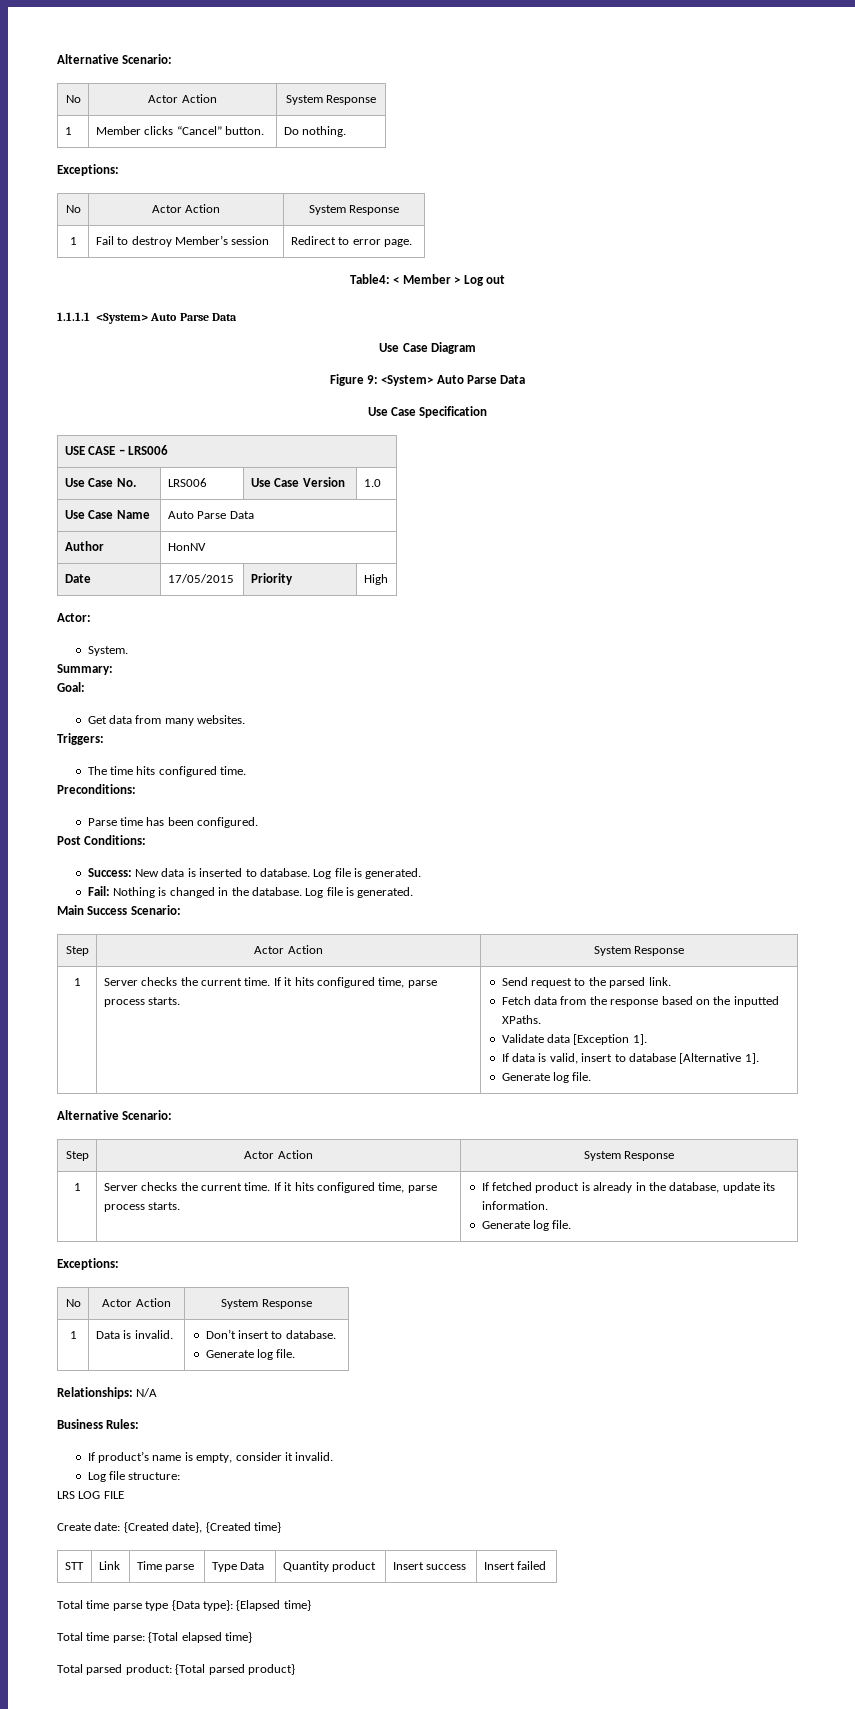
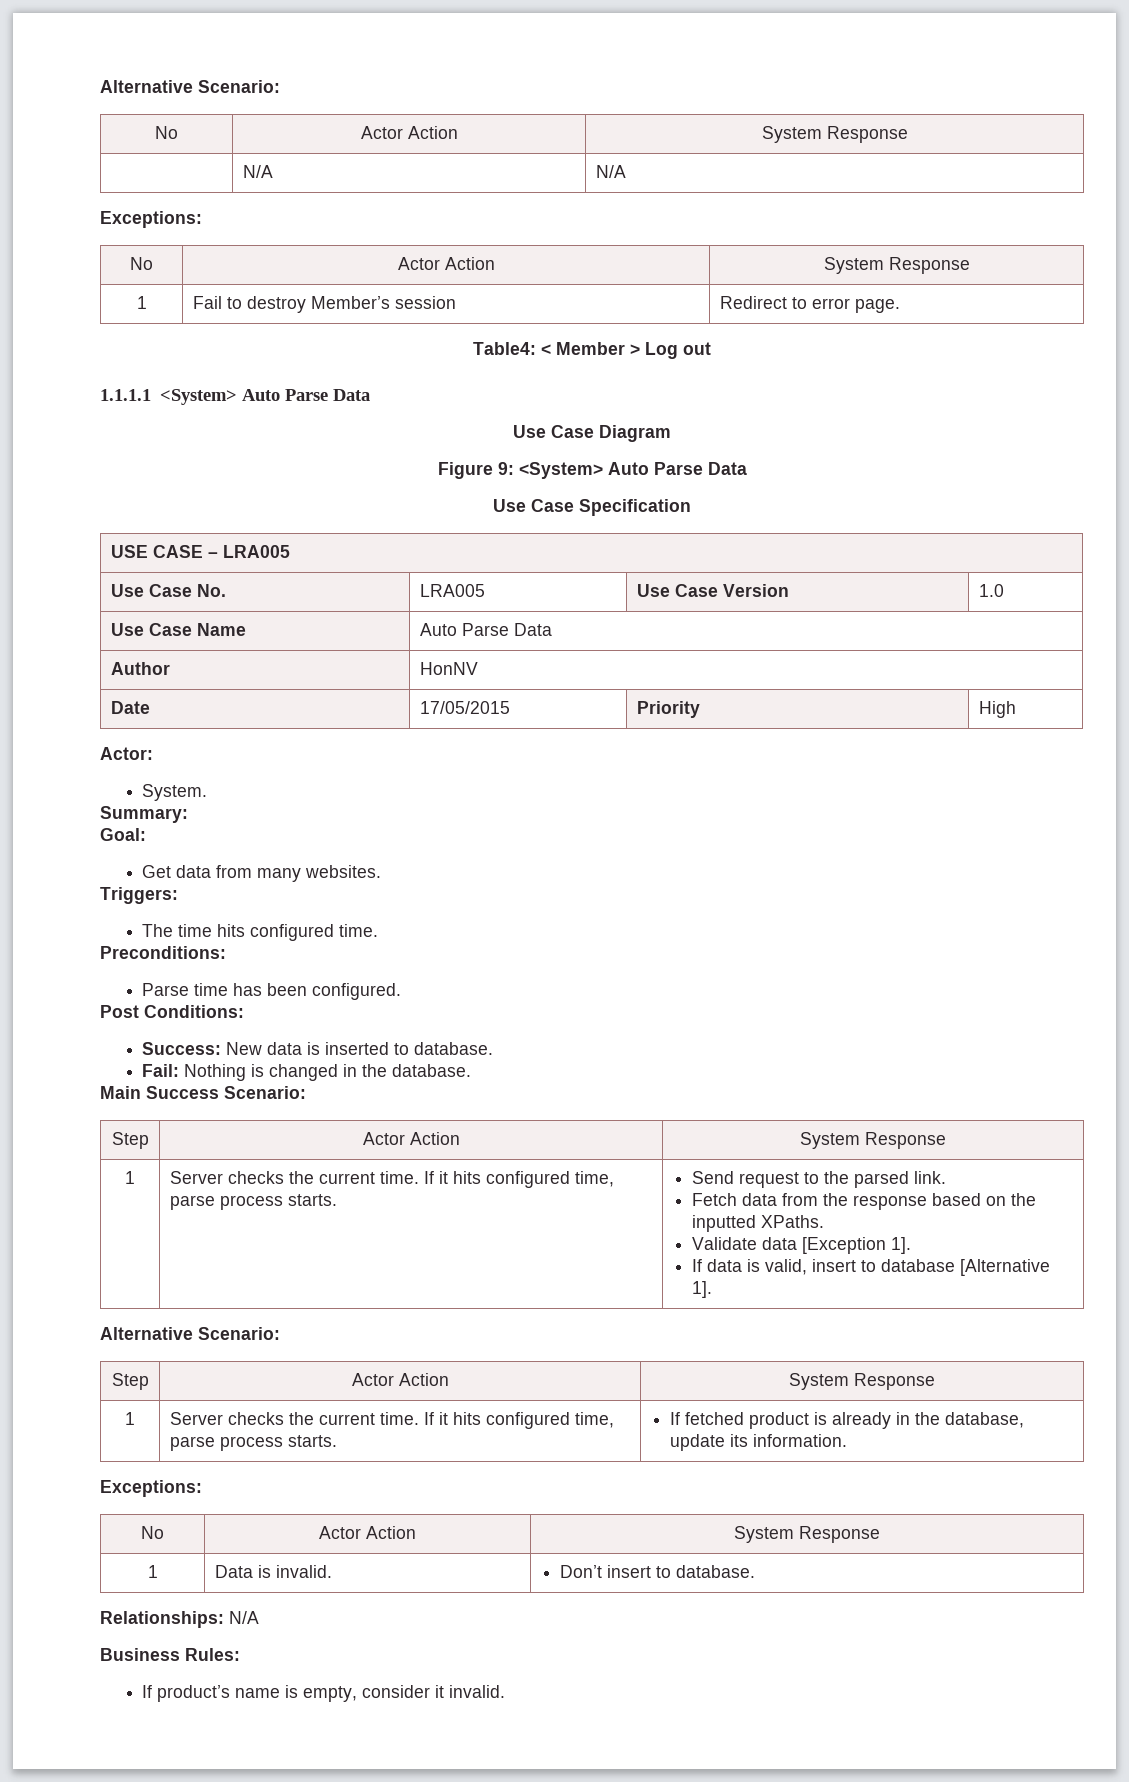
[64,127,72,135] [95,126,265,135] [283,126,347,137] 1 | Member clicks “Cancel” button. | Do nothing. -> [242,165,273,178] [595,165,626,178] | N/A | N/A
[128,445,169,455] LRS006 -> [222,545,290,558] LRA005
[167,478,207,487] LRS006 -> [419,584,485,597] LRA005
[313,868,422,879] Log file is generated. -> (494, 1048) none
[305,887,414,898] Log file is generated. -> (472, 1070) none
[501,1072,592,1083] // Generate log file. -> (712, 1289) none
[481,1220,572,1231] // Generate log file. -> (847, 1440) none
[205,1349,296,1360] // Generate log file. -> (755, 1571) none
[87,1471,181,1482] [57,1491,124,1499] [57,1522,281,1533] [64,1562,84,1570] [98,1561,120,1570] [136,1561,195,1572] [211,1562,265,1572] [282,1561,377,1572] [392,1562,467,1570] [483,1561,547,1570] [57,1600,311,1611] [57,1632,252,1643] [57,1664,295,1675] // Log file structure: // LRS LOG FILE // Create date: {Created date}, {Created time} // STT | Link | Time parse | Type Data | Quantity product | Insert success | Insert failed // Total time parse type {Data type}: {Elapsed time} // Total time parse: {Total elapsed time} // Total parsed product: {Total parsed product} -> (506, 1691) none

